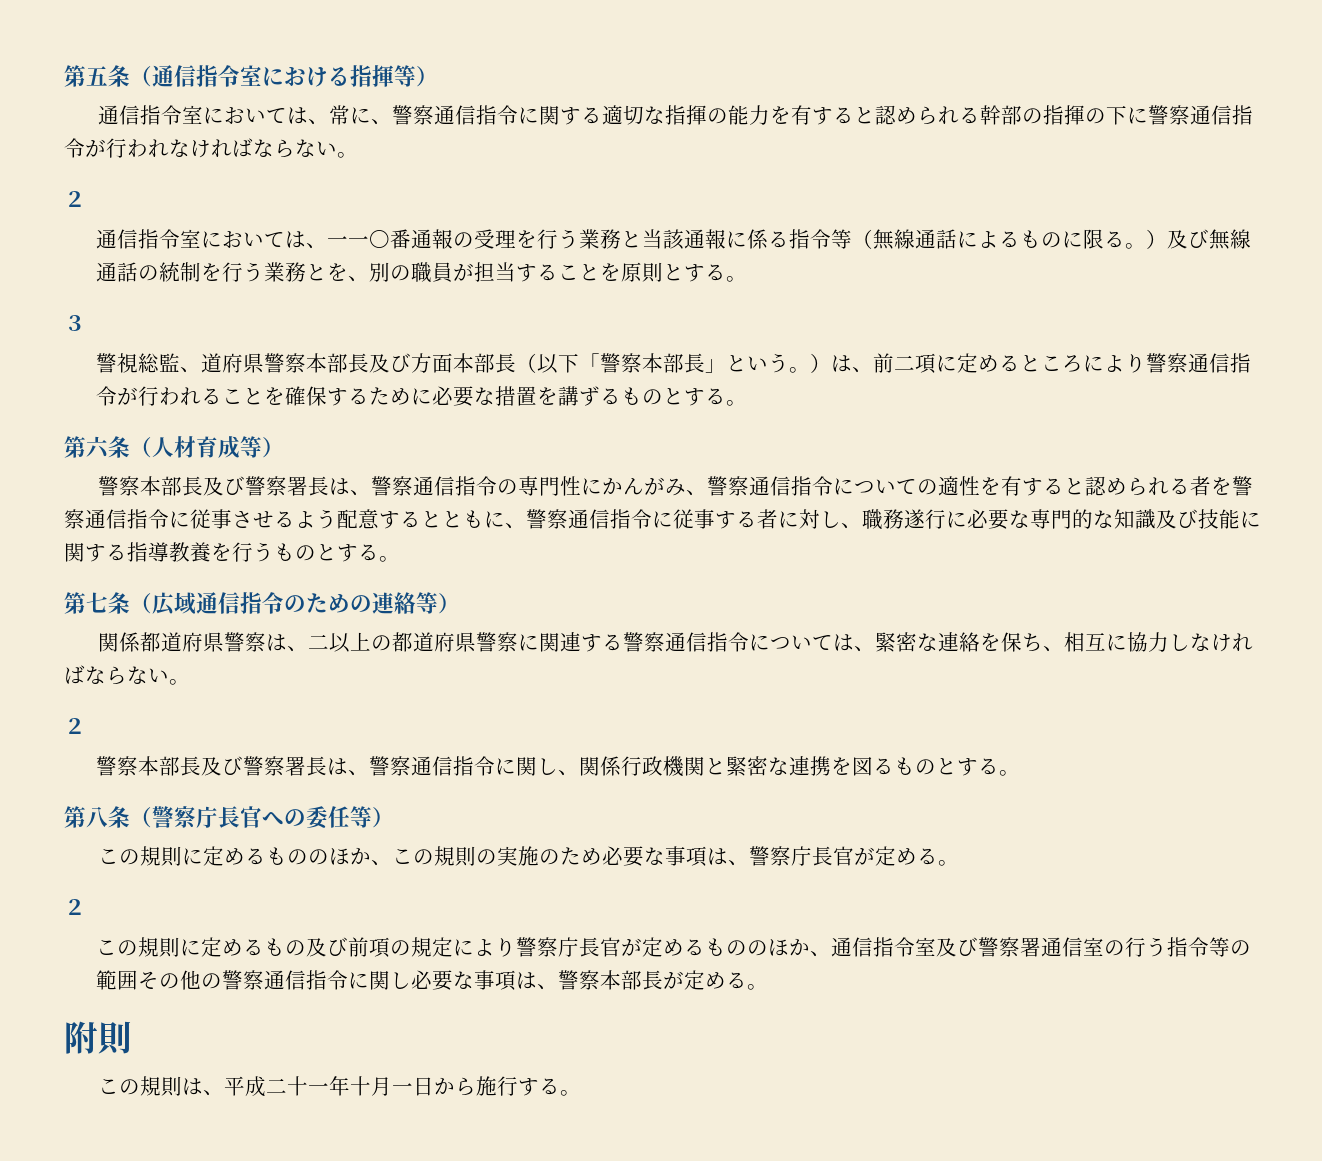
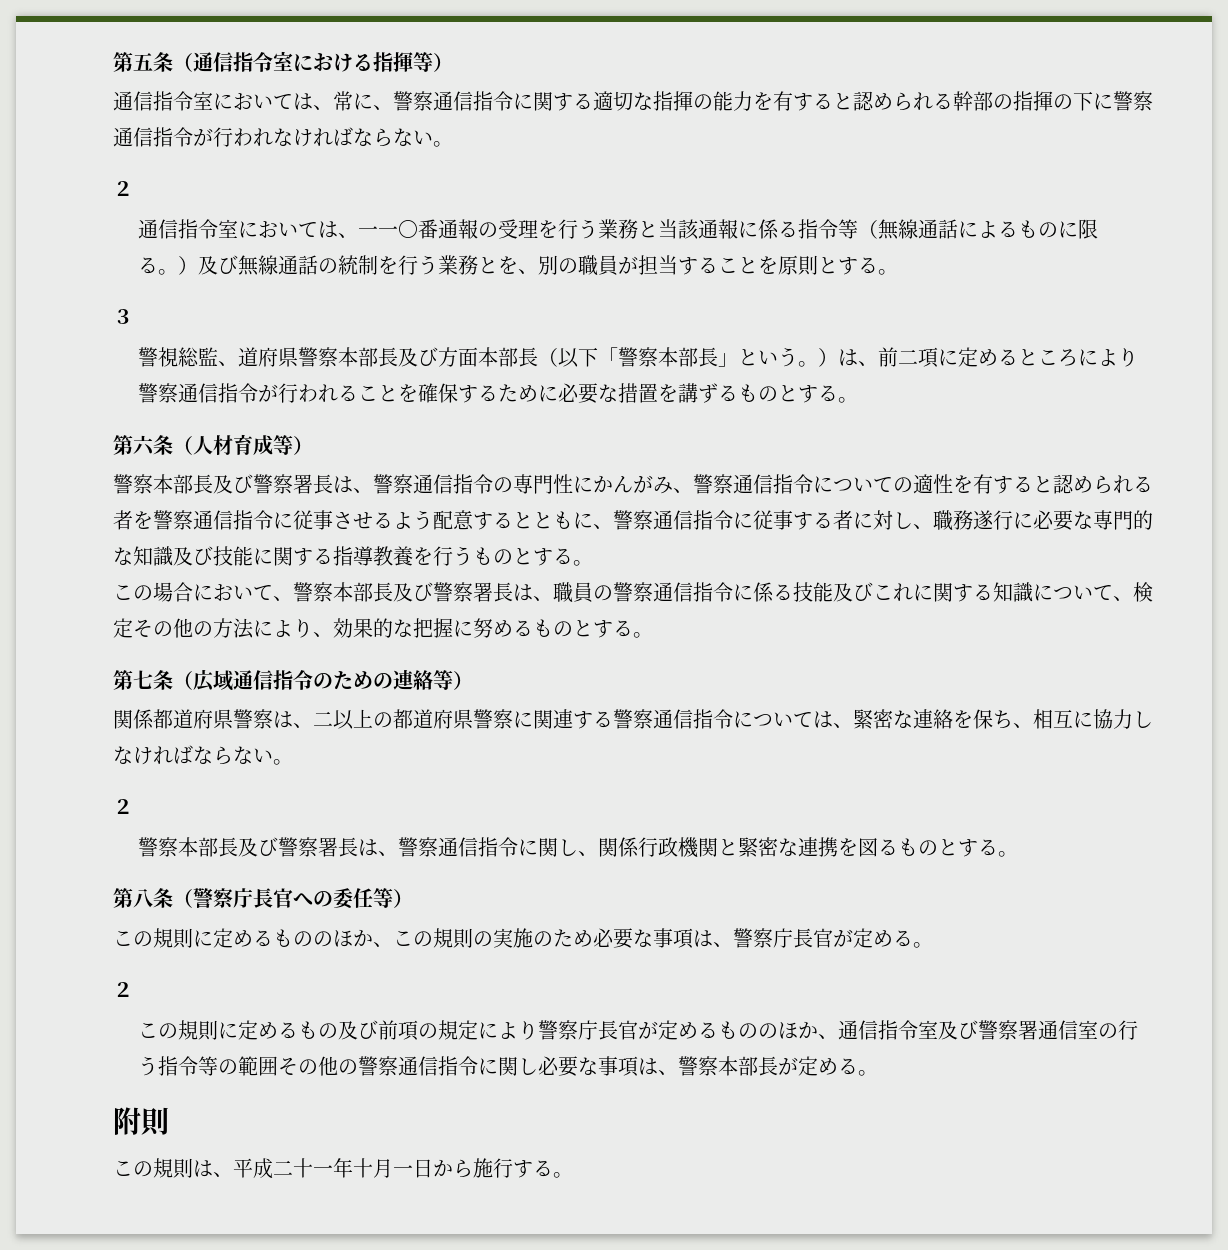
(400, 559) none -> [113,582,1153,603] [113,618,653,639] // この場合において、警察本部長及び警察署長は、職員の警察通信指令に係る技能及びこれに関する知識について、検定その他の方法により、効果的な把握に努めるものとする。

